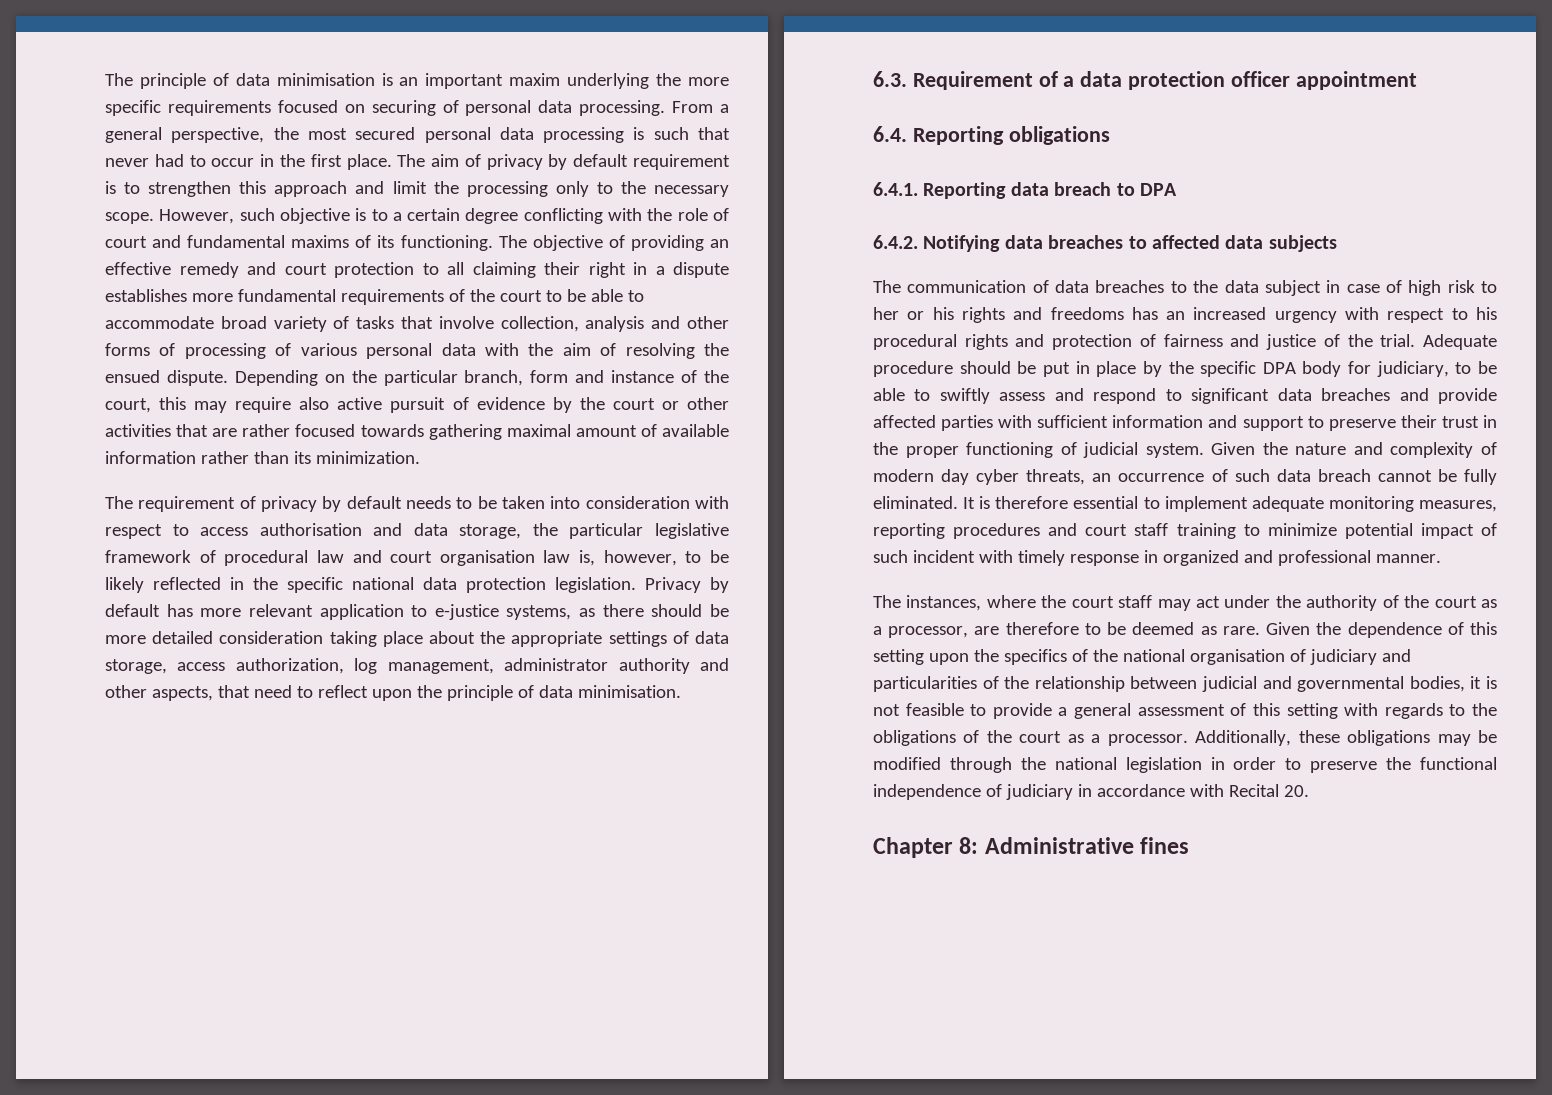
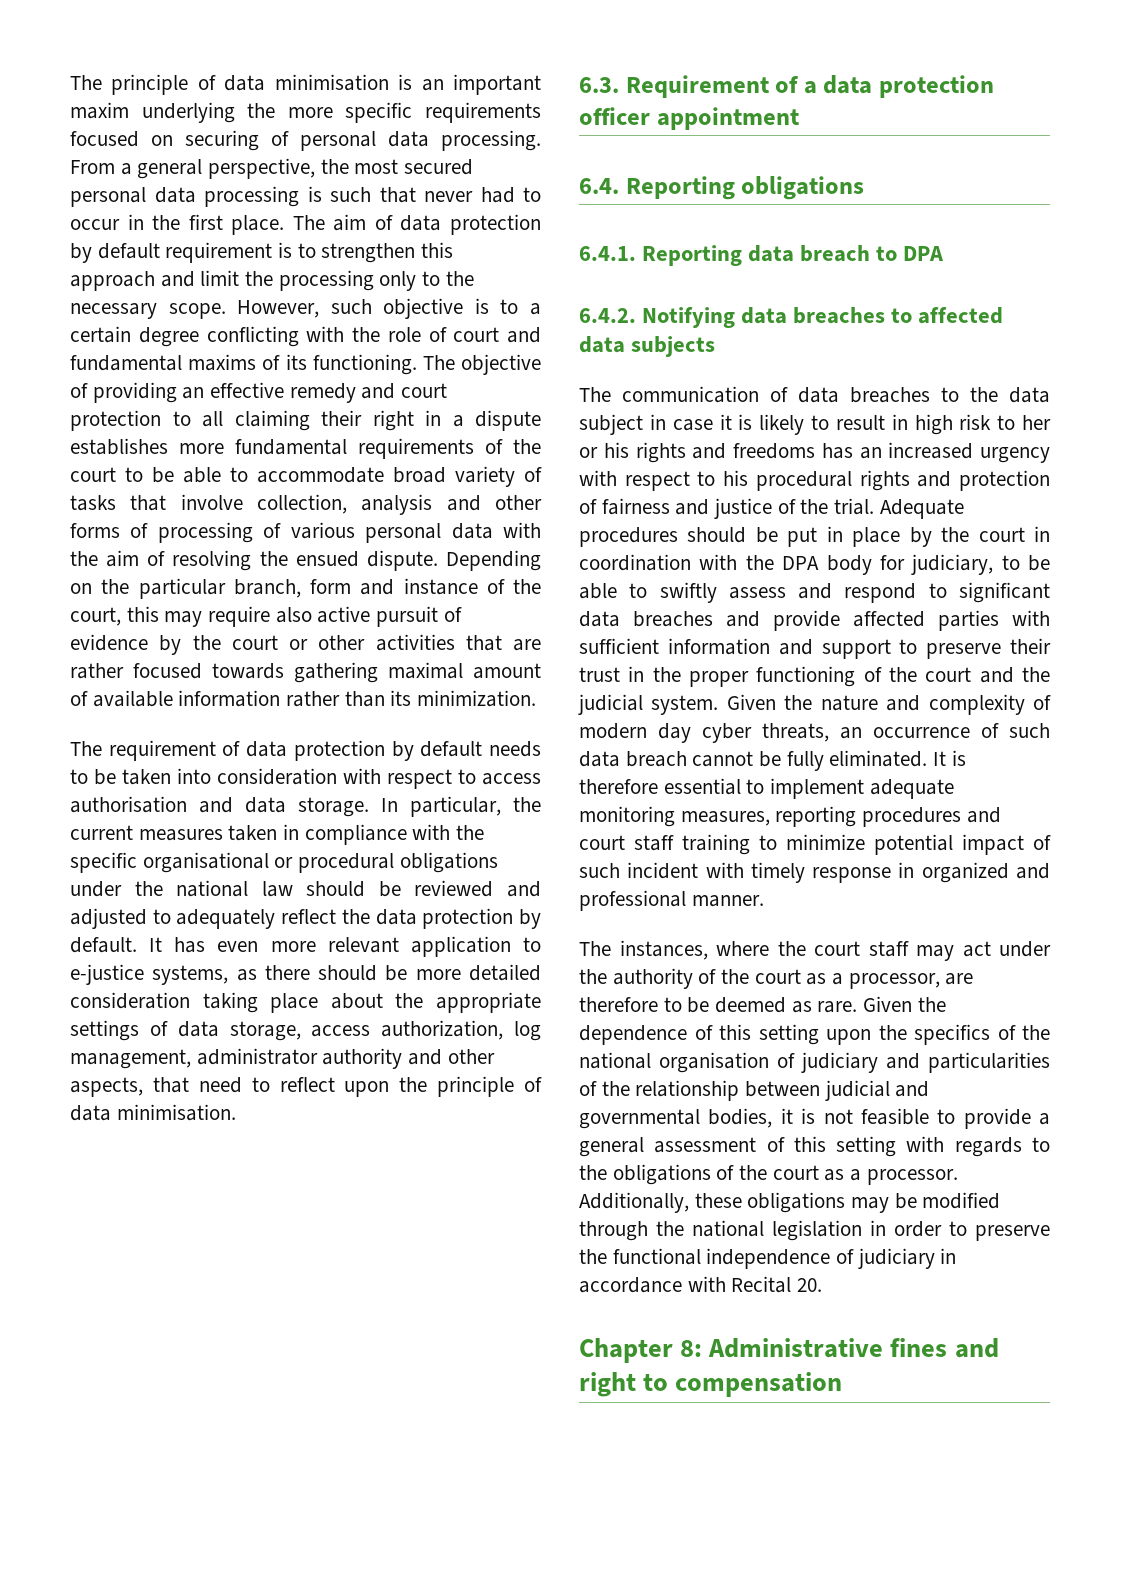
[486,154,543,170] privacy -> [400,214,541,235] data protection
[260,496,317,512] privacy -> [246,740,385,761] data protection
[459,523,729,539] [105,550,729,566] [105,577,729,593] [105,604,193,617] storage, the particular legislative framework of procedural law and court organisation law is, however, to be likely reflected in the specific national data protection legislation. Privacy by default has -> [298,796,541,817] [70,824,485,845] [70,852,498,873] [70,880,541,897] [70,908,541,929] [70,937,259,953] storage. In particular, the current measures taken in compliance with the specific organisational or procedural obligations under the national law should be reviewed and adjusted to adequately reflect the data protection by default. It has even
[1385,280,1402,293] of -> [719,414,908,435] it is likely to result in
[873,361,953,377] procedure -> [579,527,678,547] procedures
[1200,361,1257,377] specific -> [978,526,1050,542] [579,554,774,571] court in coordination with the
(1077, 448) none -> [889,667,1050,683] the court and the
(1190, 845) none -> [954,1338,999,1358] [579,1372,843,1397] and right to compensation

